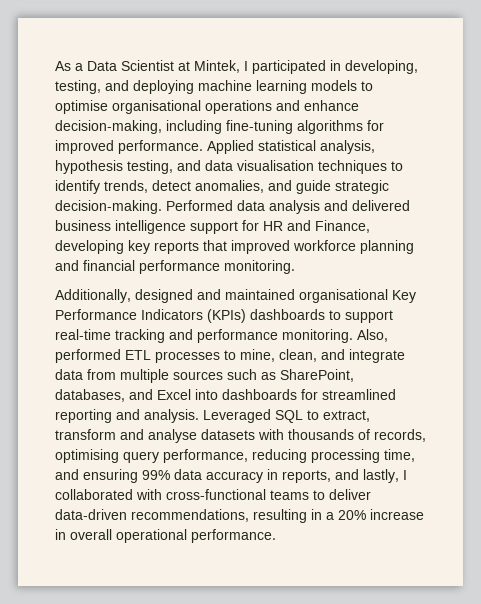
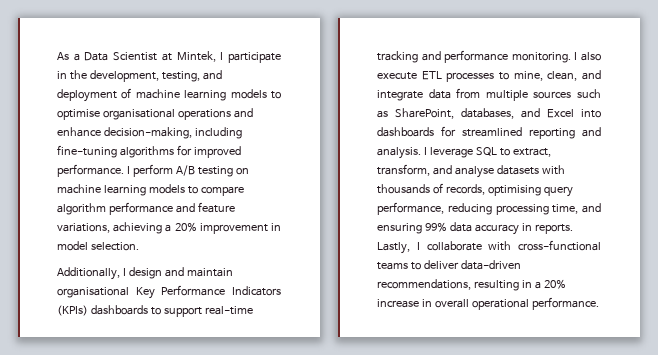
[252,60,418,74] [55,80,194,94] participated in developing, testing, and deploying -> [228,52,281,63] [57,70,222,82] [57,88,132,102] participate in the development, testing, and deployment of
[207,140,375,154] [55,160,403,174] [55,180,389,194] [55,200,410,214] [55,220,370,234] [55,240,414,254] [55,260,295,274] [55,289,295,303] Applied statistical analysis, hypothesis testing, and data visualisation techniques to identify trends, detect anomalies, and guide strategic decision-making. Performed data analysis and delivered business intelligence support for HR and Finance, developing key reports that improved workforce planning and financial performance monitoring. // Additionally, designed and maintained -> [126,164,249,177] [57,184,244,196] [57,202,235,215] [57,222,281,234] [57,241,139,251] [57,267,233,280] I perform A/B testing on machine learning models to compare algorithm performance and feature variations, achieving a 20% improvement in model selection. // Additionally, I design and maintain
[357,329,388,342] [55,349,121,363] Also, performed -> [574,52,601,61] [377,72,417,80] I also execute
[203,409,271,423] Leveraged -> [423,147,473,158] I leverage
[55,429,116,440] transform -> [377,164,430,176] transform,
[282,469,407,483] [55,489,133,500] reports, and lastly, I collaborated -> [534,224,573,234] [377,241,482,254] reports. Lastly, I collaborate

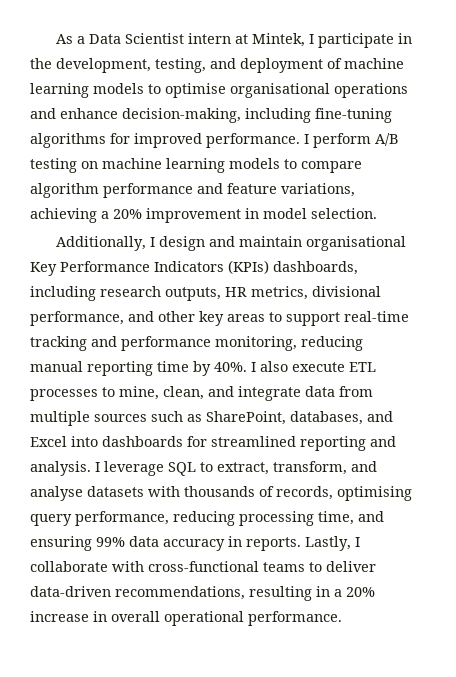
(158, 56) none -> [188,33,232,44] intern
[90,305,148,315] dashboards -> [273,261,358,275] [30,286,381,301] [30,311,265,326] dashboards, including research outputs, HR metrics, divisional performance, and other key areas
[511,52,571,63] monitoring. -> [215,336,363,351] [30,361,247,376] monitoring, reducing manual reporting time by 40%.

